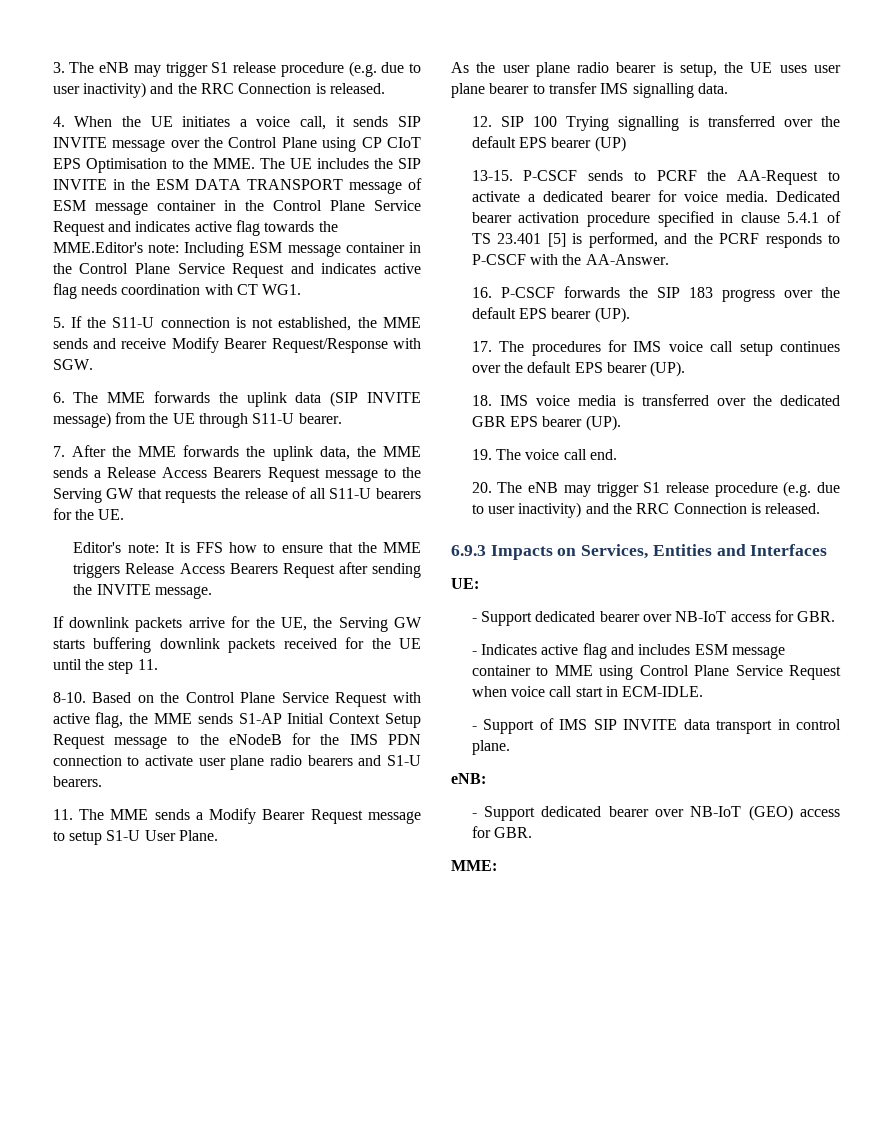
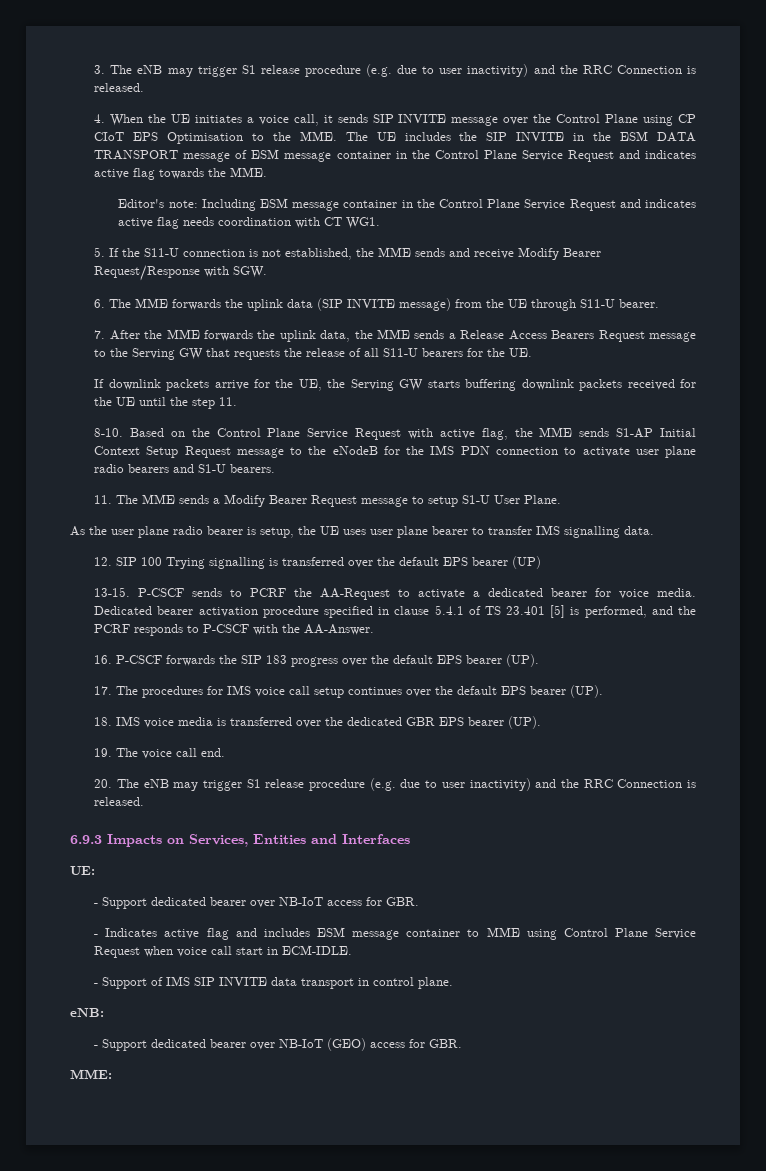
[52,242,143,253] MME.Editor's -> [230,167,268,177] [118,199,165,208] MME. // Editor's
[73,542,421,553] [73,562,421,578] [73,584,213,599] // Editor's note: It is FFS how to ensure that the MME triggers Release Access Bearers Request after sending the INVITE message. -> (533, 352) none

